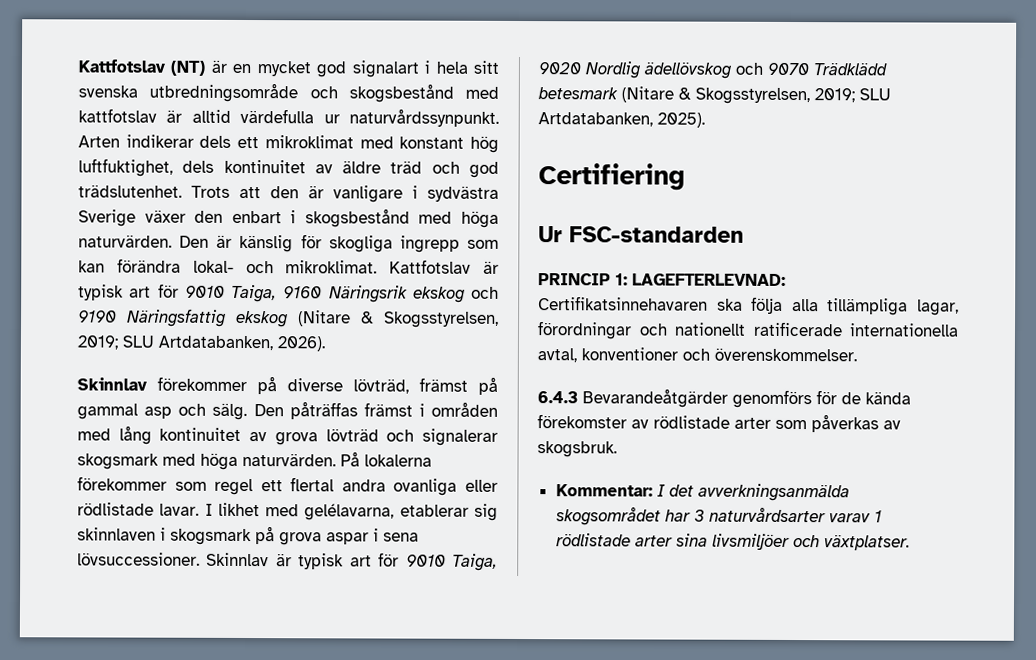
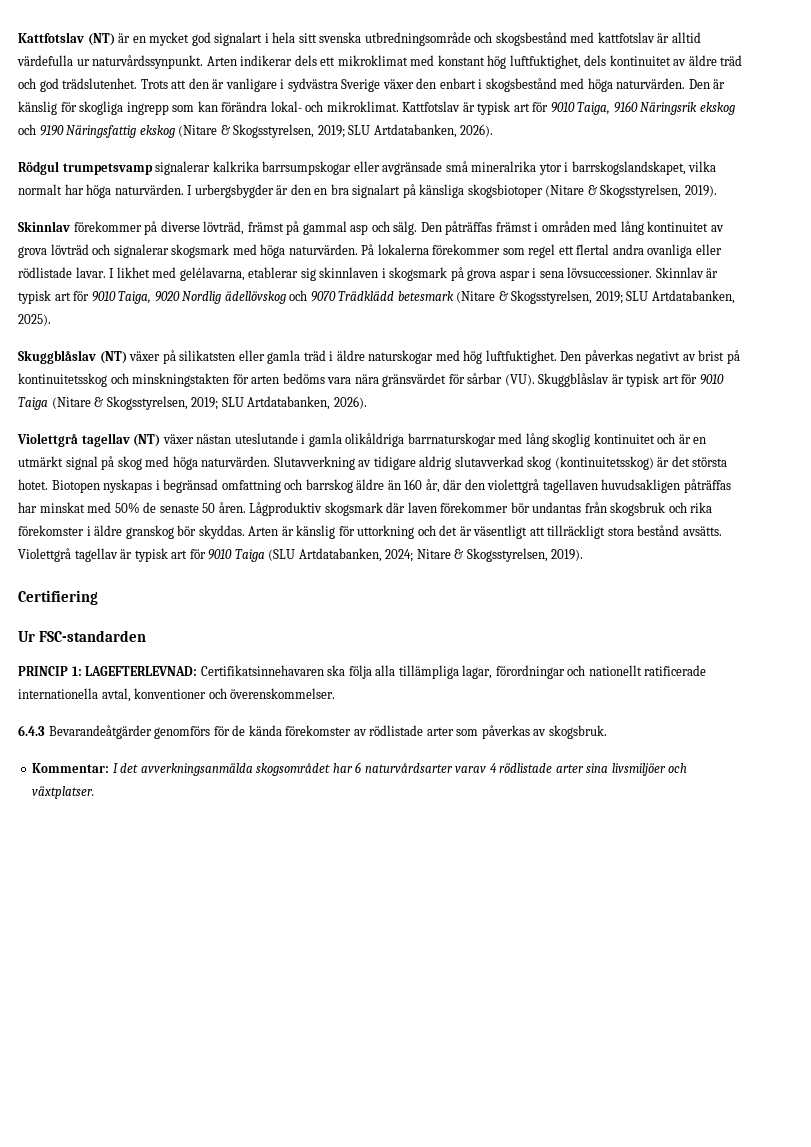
(325, 344) none -> [18,161,717,175] [18,184,717,198] // Rödgul trumpetsvamp signalerar kalkrika barrsumpskogar eller avgränsade små mineralrika ytor i barrskogslandskapet, vilka normalt har höga naturvärden. I urbergsbygder är den en bra signalart på känsliga skogsbiotoper (Nitare & Skogsstyrelsen, 2019).
(705, 120) none -> [18,350,740,364] [18,373,724,387] [18,396,367,410] [17,433,707,447] [18,456,728,470] [18,479,731,493] [18,502,713,516] [18,525,722,539] [18,548,584,562] // Skuggblåslav (NT) växer på silikatsten eller gamla träd i äldre naturskogar med hög luftfuktighet. Den påverkas negativt av brist på kontinuitetsskog och minskningstakten för arten bedöms vara nära gränsvärdet för sårbar (VU). Skuggblåslav är typisk art för 9010 Taiga (Nitare & Skogsstyrelsen, 2019; SLU Artdatabanken, 2026). // Violettgrå tagellav (NT) växer nästan uteslutande i gamla olikåldriga barrnaturskogar med lång skoglig kontinuitet och är en utmärkt signal på skog med höga naturvärden. Slutavverkning av tidigare aldrig slutavverkad skog (kontinuitetsskog) är det största hotet. Biotopen nyskapas i begränsad omfattning och barrskog äldre än 160 år, där den violettgrå tagellaven huvudsakligen påträffas har minskat med 50% de senaste 50 åren. Lågproduktiv skogsmark där laven förekommer bör undantas från skogsbruk och rika förekomster i äldre granskog bör skyddas. Arten är känslig för uttorkning och det är väsentligt att tillräckligt stora bestånd avsätts. Violettgrå tagellav är typisk art för 9010 Taiga (SLU Artdatabanken, 2024; Nitare & Skogsstyrelsen, 2019).
[693,509,705,522] 3 -> [355,762,362,773] 6
[873,510,882,523] 1 -> [489,763,497,773] 4

